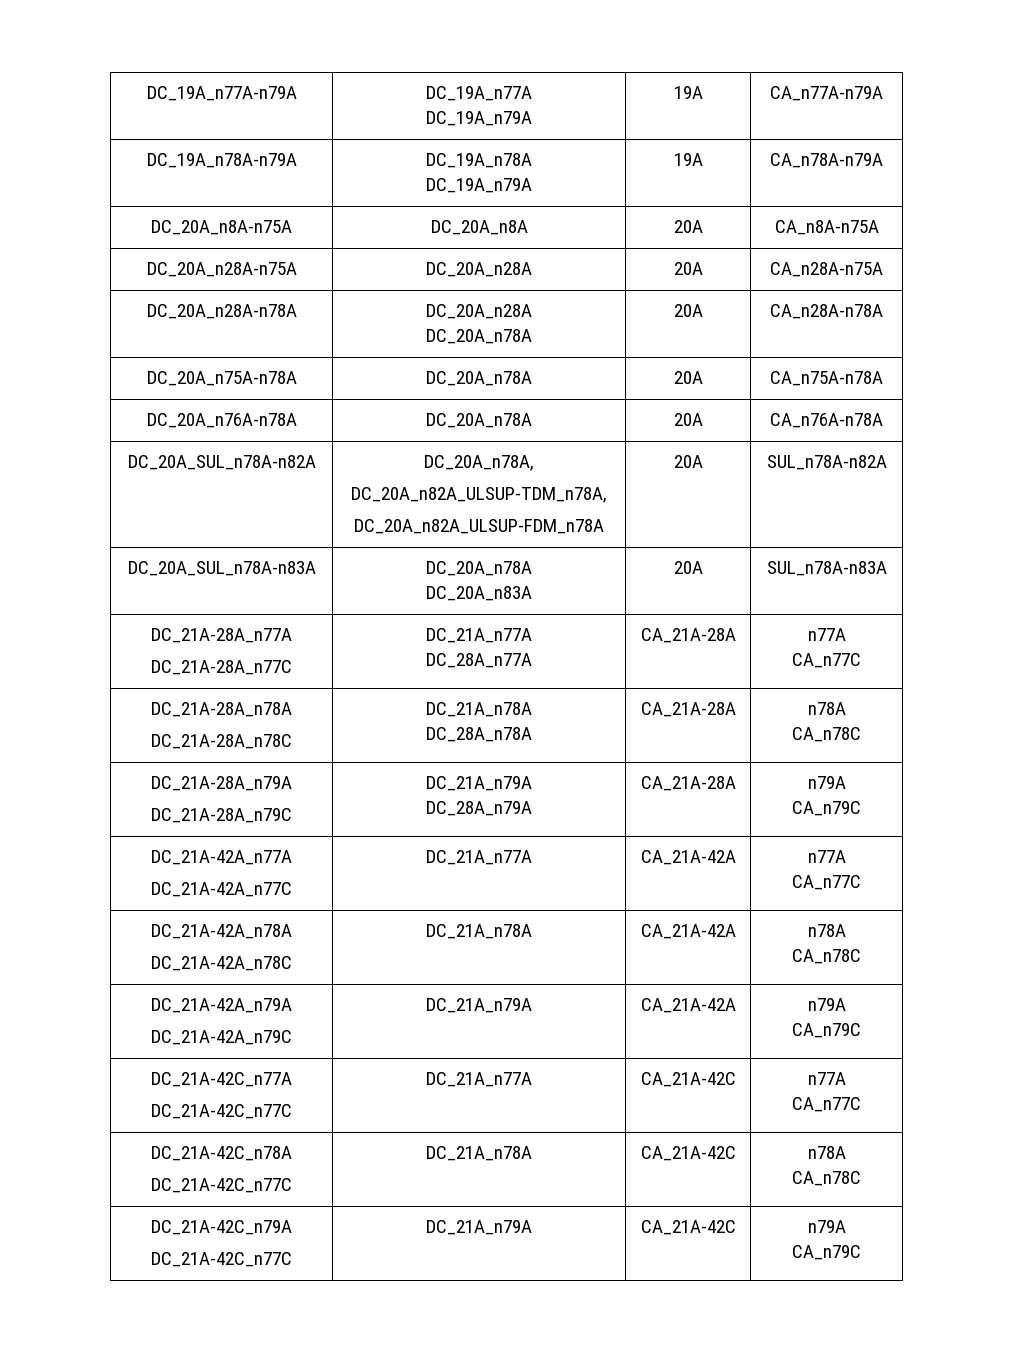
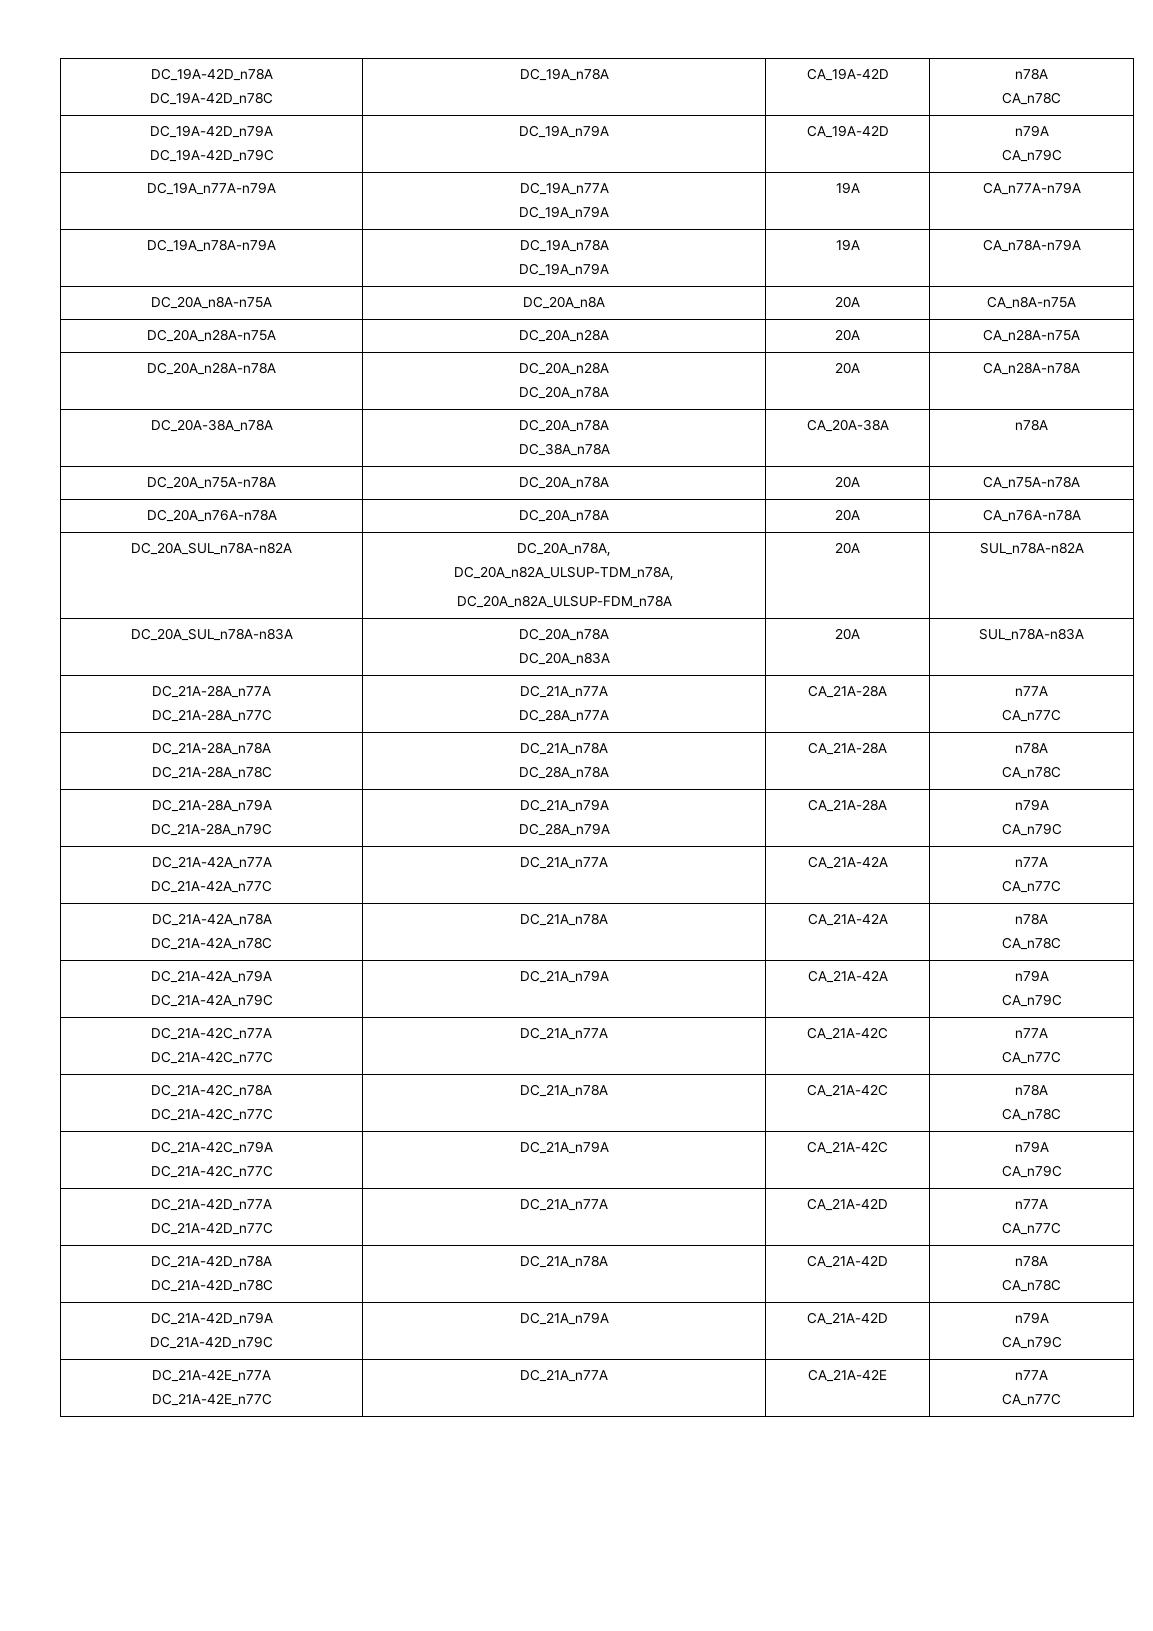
(146, 93) none -> [150,68,273,81] [150,92,273,105] [519,68,609,81] [806,68,889,81] [1015,68,1048,80] [1002,92,1061,105] [150,125,273,138] [149,149,274,162] [519,125,609,138] [806,125,889,138] [1014,125,1049,137] [1001,149,1062,162] DC_19A-42D_n78A // DC_19A-42D_n78C | DC_19A_n78A | CA_19A-42D | n78A // CA_n78C // DC_19A-42D_n79A // DC_19A-42D_n79C | DC_19A_n79A | CA_19A-42D | n79A // CA_n79C //
(883, 311) none -> [150,419,273,432] [519,419,609,432] [518,443,610,456] [806,419,889,432] [1015,419,1048,431] // DC_20A-38A_n78A | DC_20A_n78A // DC_38A_n78A | CA_20A-38A | n78A
(861, 1252) none -> [151,1198,272,1211] [150,1222,273,1235] [520,1198,608,1211] [807,1198,888,1211] [1015,1199,1048,1209] [1002,1222,1061,1235] [151,1255,272,1268] [150,1279,273,1292] [520,1255,608,1268] [807,1255,888,1268] [1015,1255,1048,1267] [1002,1279,1061,1292] [150,1312,273,1325] [150,1336,273,1349] [519,1312,609,1325] [807,1312,888,1325] [1014,1312,1049,1324] [1001,1336,1062,1349] [152,1369,271,1382] [151,1393,272,1406] [520,1369,608,1382] [808,1369,887,1382] [1015,1370,1048,1380] [1002,1393,1061,1406] // DC_21A-42D_n77A // DC_21A-42D_n77C | DC_21A_n77A | CA_21A-42D | n77A // CA_n77C // DC_21A-42D_n78A // DC_21A-42D_n78C | DC_21A_n78A | CA_21A-42D | n78A // CA_n78C // DC_21A-42D_n79A // DC_21A-42D_n79C | DC_21A_n79A | CA_21A-42D | n79A // CA_n79C // DC_21A-42E_n77A // DC_21A-42E_n77C | DC_21A_n77A | CA_21A-42E | n77A // CA_n77C

